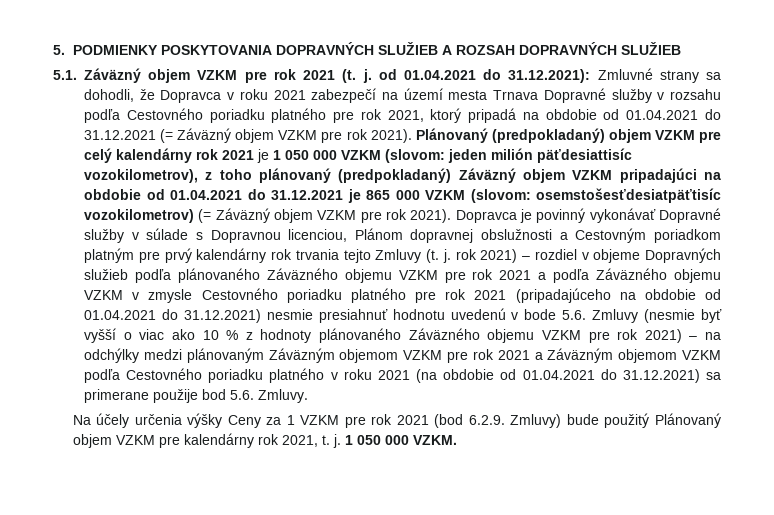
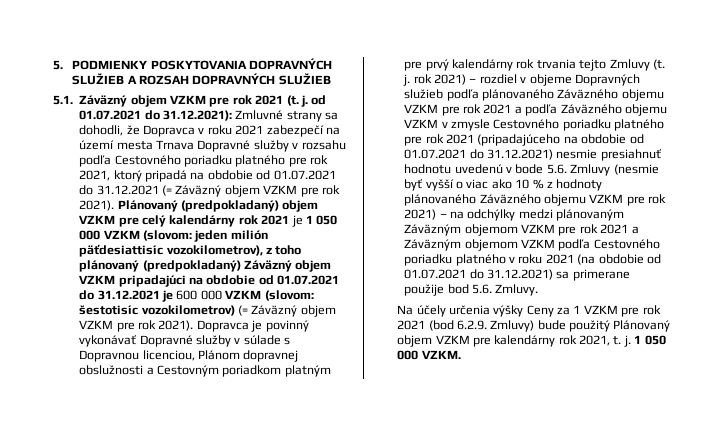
[403,70,476,80] 01.04.2021 -> [79,110,142,120] 01.07.2021
[626,110,699,120] 01.04.2021 -> [273,170,336,180] 01.07.2021
[170,190,242,200] 01.04.2021 -> [277,275,340,285] 01.07.2021
[366,188,721,203] 865 000 VZKM (slovom: osemstošesťdesiatpäťtisíc -> [176,290,314,301] [79,305,139,315] 600 000 VZKM (slovom: šestotisíc
[84,310,156,320] 01.04.2021 -> [404,149,467,159] 01.07.2021
[522,370,595,380] 01.04.2021 -> [404,269,467,279] 01.07.2021

